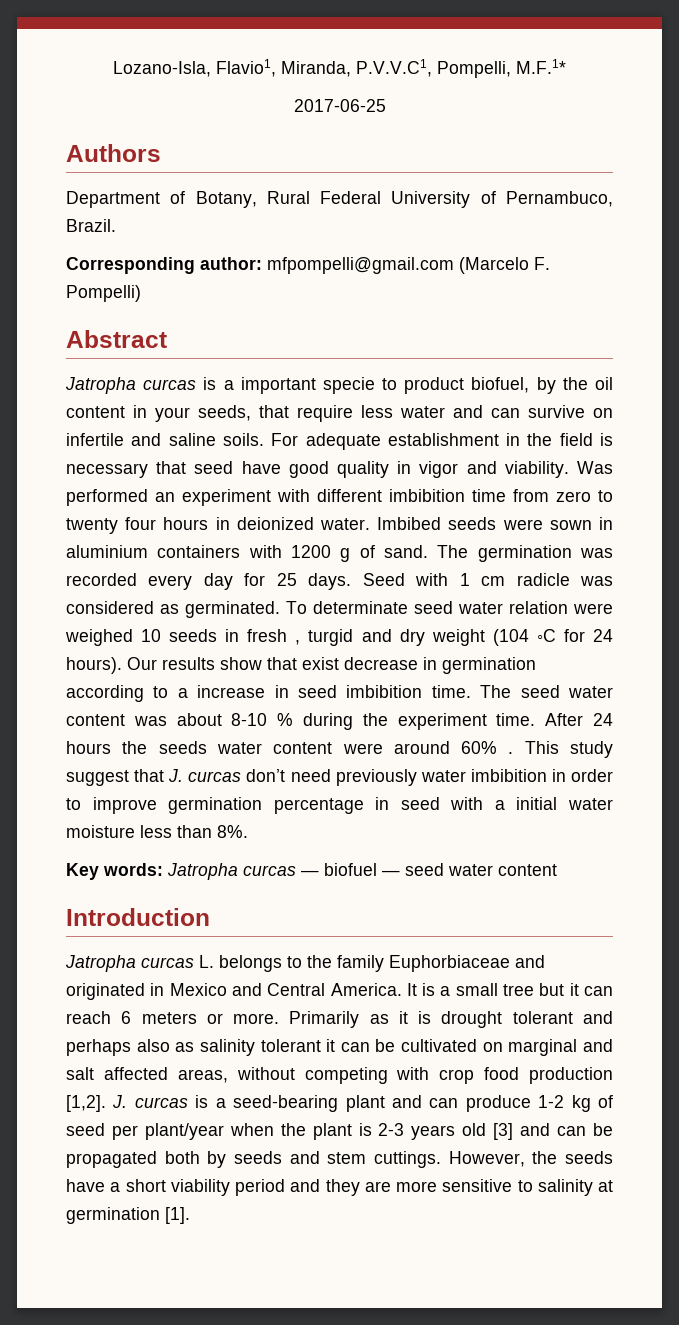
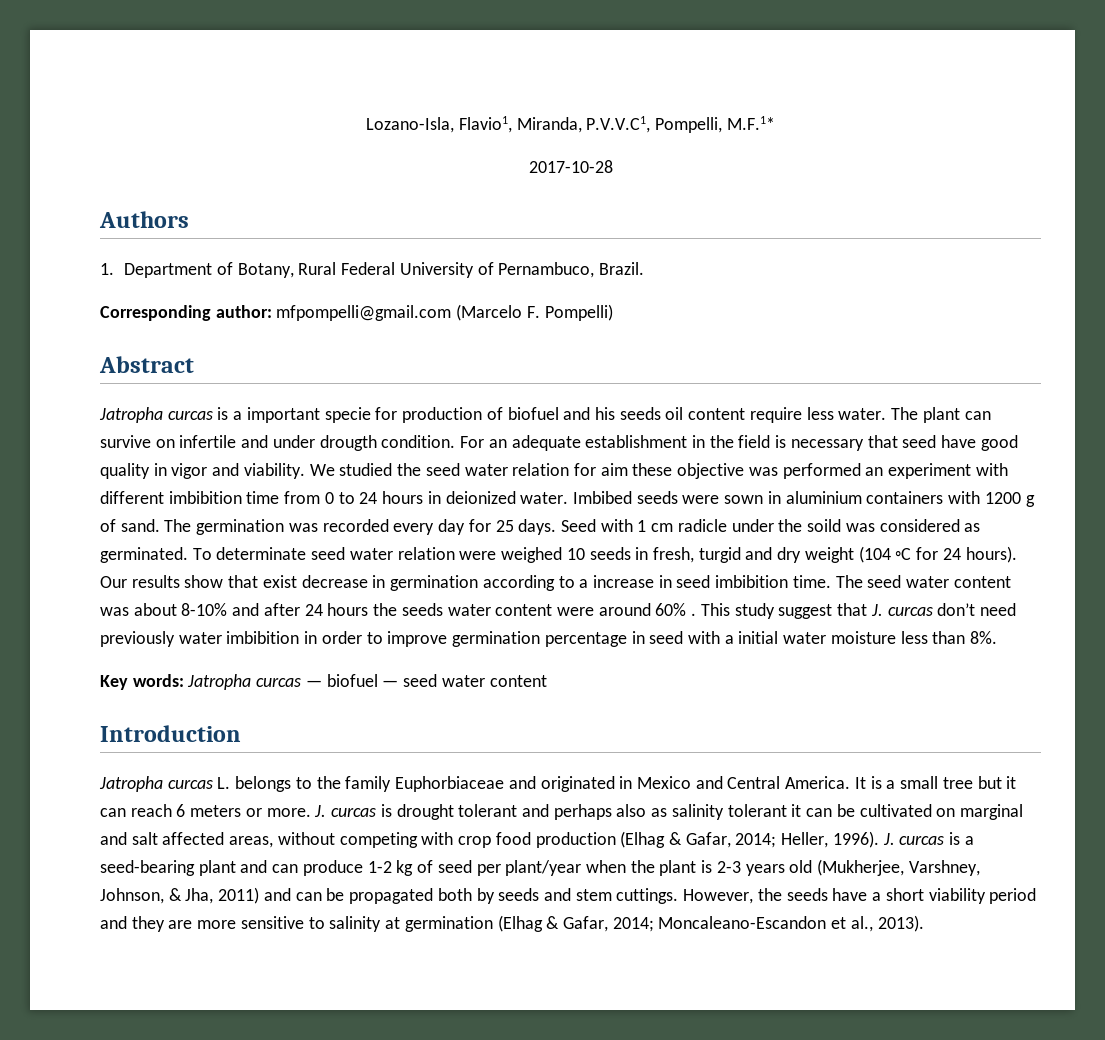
[293,99,386,112] 2017-06-25 -> [528,160,613,173] 2017-10-28
(161, 153) none -> [100,263,114,275] 1.
[382,377,613,394] [66,405,483,422] to product biofuel, by the oil content in your seeds, that require less water and -> [375,407,960,423] for production of biofuel and his seeds oil content require less water. The plant
[168,433,299,446] saline soils. For -> [272,435,507,451] under drougth condition. For an
[576,461,613,474] Was -> [309,463,778,479] We studied the seed water relation for aim these objective was
[556,490,613,502] [66,517,157,534] zero to twenty four -> [324,492,378,504] 0 to 24
(570, 579) none -> [731,519,842,532] under the soild
[247,629,301,645] fresh , -> [652,547,694,563] fresh,
[231,713,584,730] 8-10 % during the experiment time. After -> [181,603,300,616] 8-10% and after
[289,1011,408,1028] Primarily as it -> [314,805,377,817] J. curcas
[66,1095,106,1112] [1,2]. -> [620,831,879,848] (Elhag & Gafar, 2014; Heller, 1996).
[493,1123,514,1140] [3] -> [817,859,980,876] [100,887,260,904] (Mukherjee, Varshney, Johnson, & Jha, 2011)
[165,1207,190,1224] [1]. -> [497,915,924,932] (Elhag & Gafar, 2014; Moncaleano-Escandon et al., 2013).

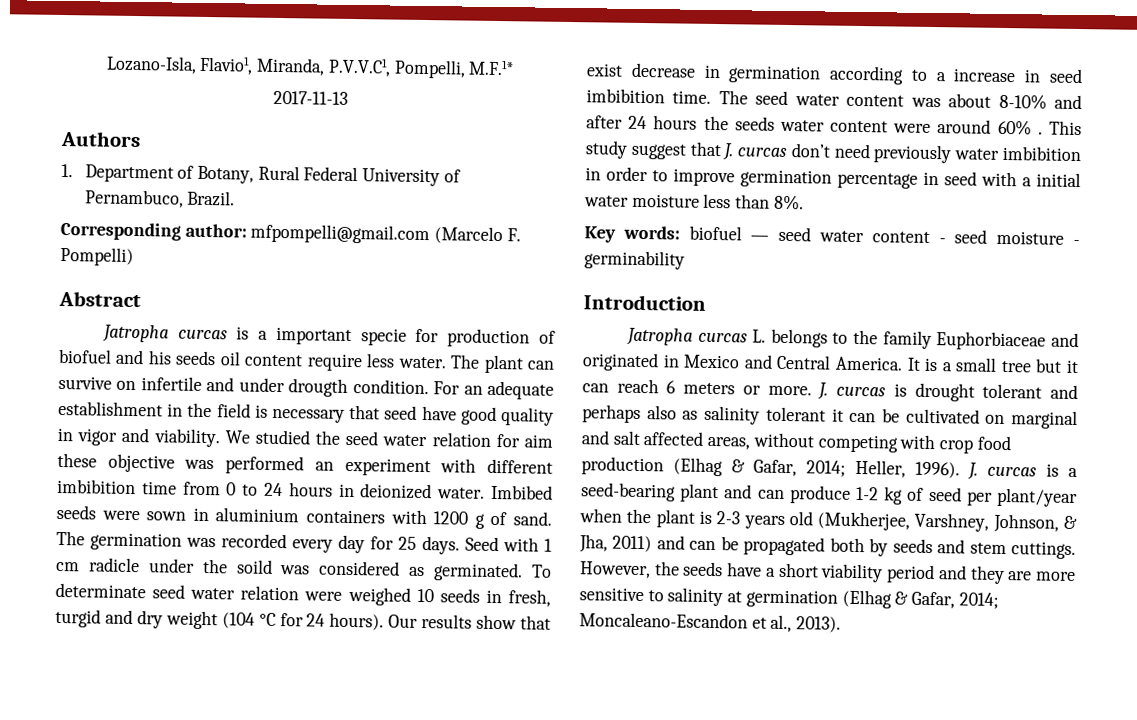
[528,160,613,173] 2017-10-28 -> [272,90,348,105] 2017-11-13
[895,548,912,560] ◦C -> [258,612,276,626] °C
[187,674,322,690] Jatropha curcas — -> (680, 232) none
(547, 681) none -> [938,229,1080,246] [584,250,685,270] - seed moisture - germinability

